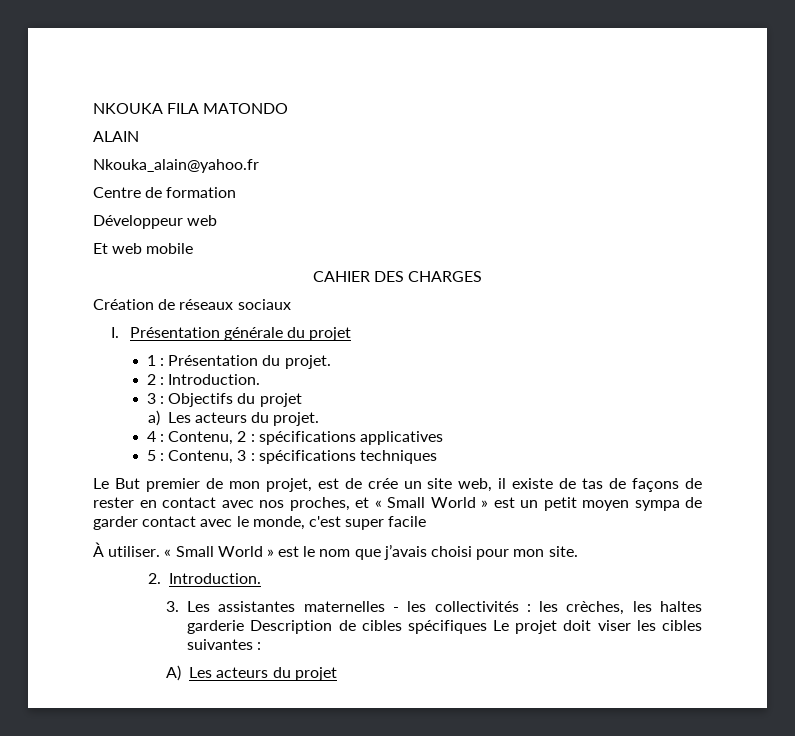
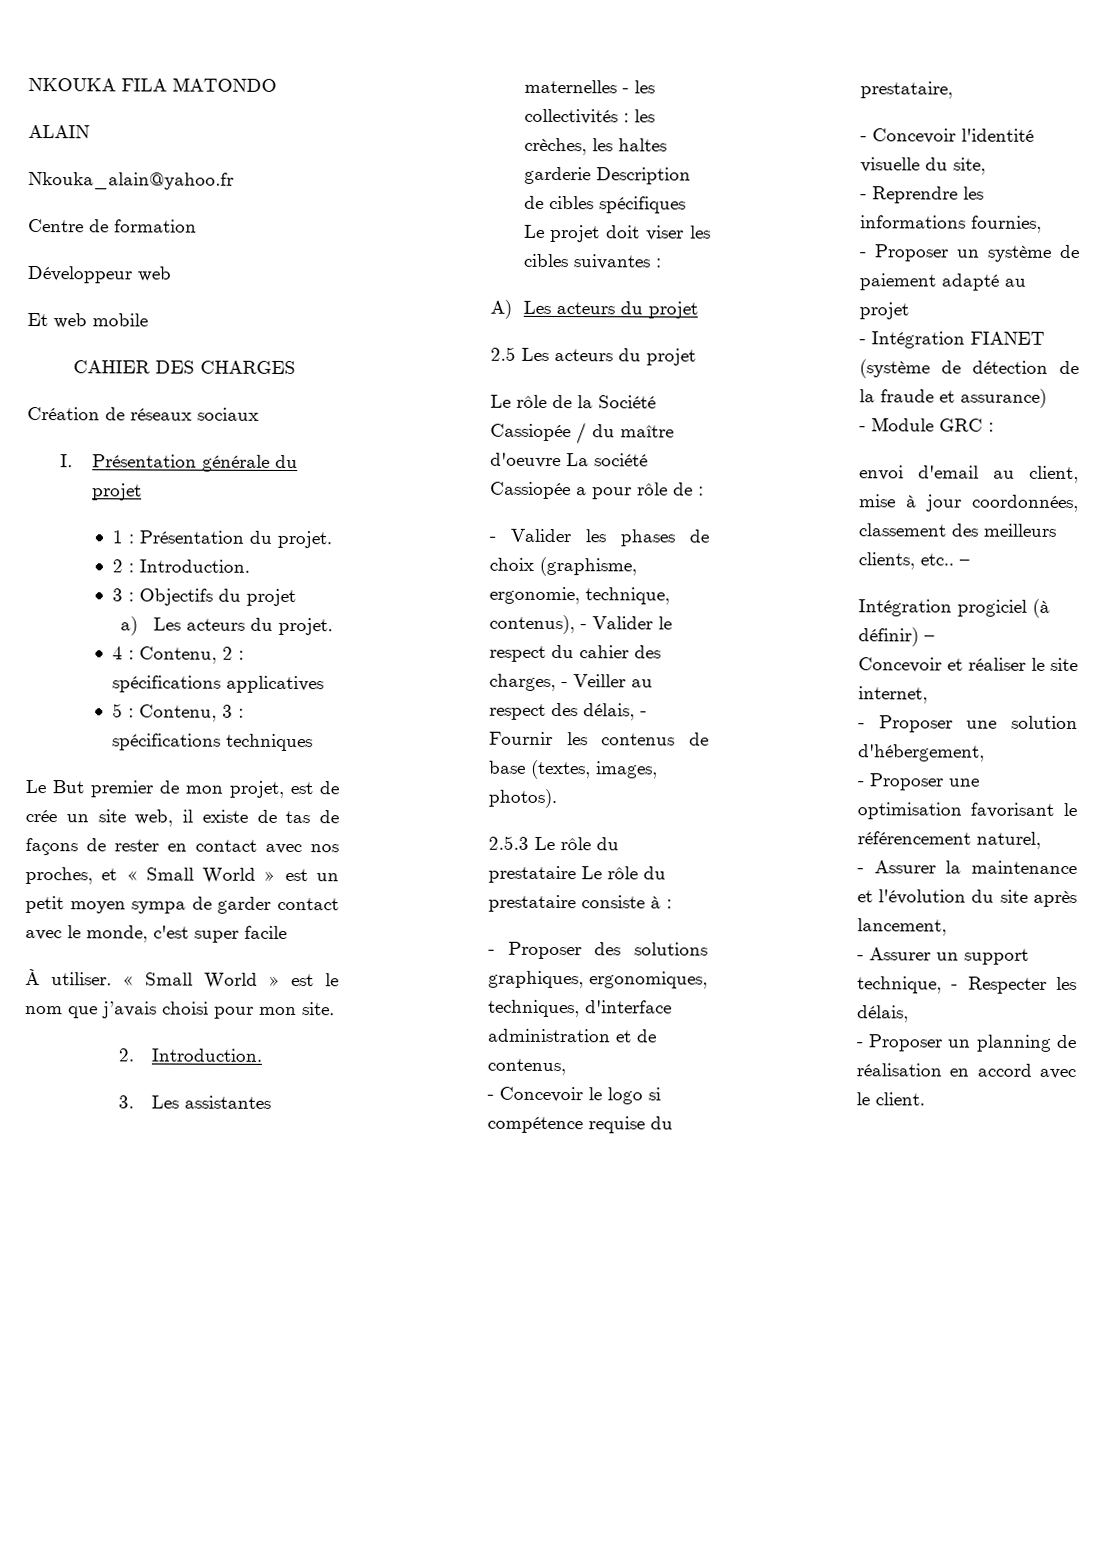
(337, 674) none -> [489,346,696,366] [489,394,656,409] [489,422,674,445] [489,452,648,469] [489,481,704,500] [488,528,709,547] [488,556,637,577] [488,586,670,605] [488,614,672,635] [488,644,661,662] [488,673,653,692] [488,702,647,721] [488,731,709,746] [488,759,658,780] [487,788,557,809] [487,835,619,851] [487,865,666,884] [487,894,672,913] [487,941,708,960] [487,970,708,989] [487,999,672,1018] [486,1028,657,1043] [486,1058,566,1076] [486,1086,661,1105] [486,1116,673,1134] [859,81,953,99] [859,128,1034,144] [859,157,986,175] [859,186,984,204] [859,215,1042,233] [859,244,1080,262] [858,273,1026,291] [858,302,909,320] [858,331,1045,349] [858,359,1079,379] [858,388,1047,408] [858,417,994,432] [858,465,1079,484] [858,494,1079,513] [857,523,1056,537] [857,552,970,570] [857,598,1050,618] [857,627,935,647] [857,657,1078,673] [857,686,928,704] [857,715,1078,733] [857,744,985,762] [856,773,980,791] [856,802,1077,820] [856,831,1041,849] [856,860,1077,875] [856,889,1077,908] [856,918,947,936] [856,947,1029,965] [856,976,1077,994] [856,1005,909,1023] [855,1034,1077,1052] [855,1063,1076,1080] [855,1092,925,1106] // 2.5 Les acteurs du projet // Le rôle de la Société Cassiopée / du maître d'oeuvre La société Cassiopée a pour rôle de : // - Valider les phases de choix (graphisme, ergonomie, technique, contenus), - Valider le respect du cahier des charges, - Veiller au respect des délais, - Fournir les contenus de base (textes, images, photos). // 2.5.3 Le rôle du prestataire Le rôle du prestataire consiste à : // - Proposer des solutions graphiques, ergonomiques, techniques, d'interface administration et de contenus, // - Concevoir le logo si compétence requise du prestataire, // - Concevoir l'identité visuelle du site, // - Reprendre les informations fournies, // - Proposer un système de paiement adapté au projet // - Intégration FIANET (système de détection de la fraude et assurance) // - Module GRC : // envoi d'email au client, mise à jour coordonnées, classement des meilleurs clients, etc.. – // Intégration progiciel (à définir) – // Concevoir et réaliser le site internet, // - Proposer une solution d'hébergement, // - Proposer une optimisation favorisant le référencement naturel, // - Assurer la maintenance et l'évolution du site après lancement, // - Assurer un support technique, - Respecter les délais, // - Proposer un planning de réalisation en accord avec le client.

